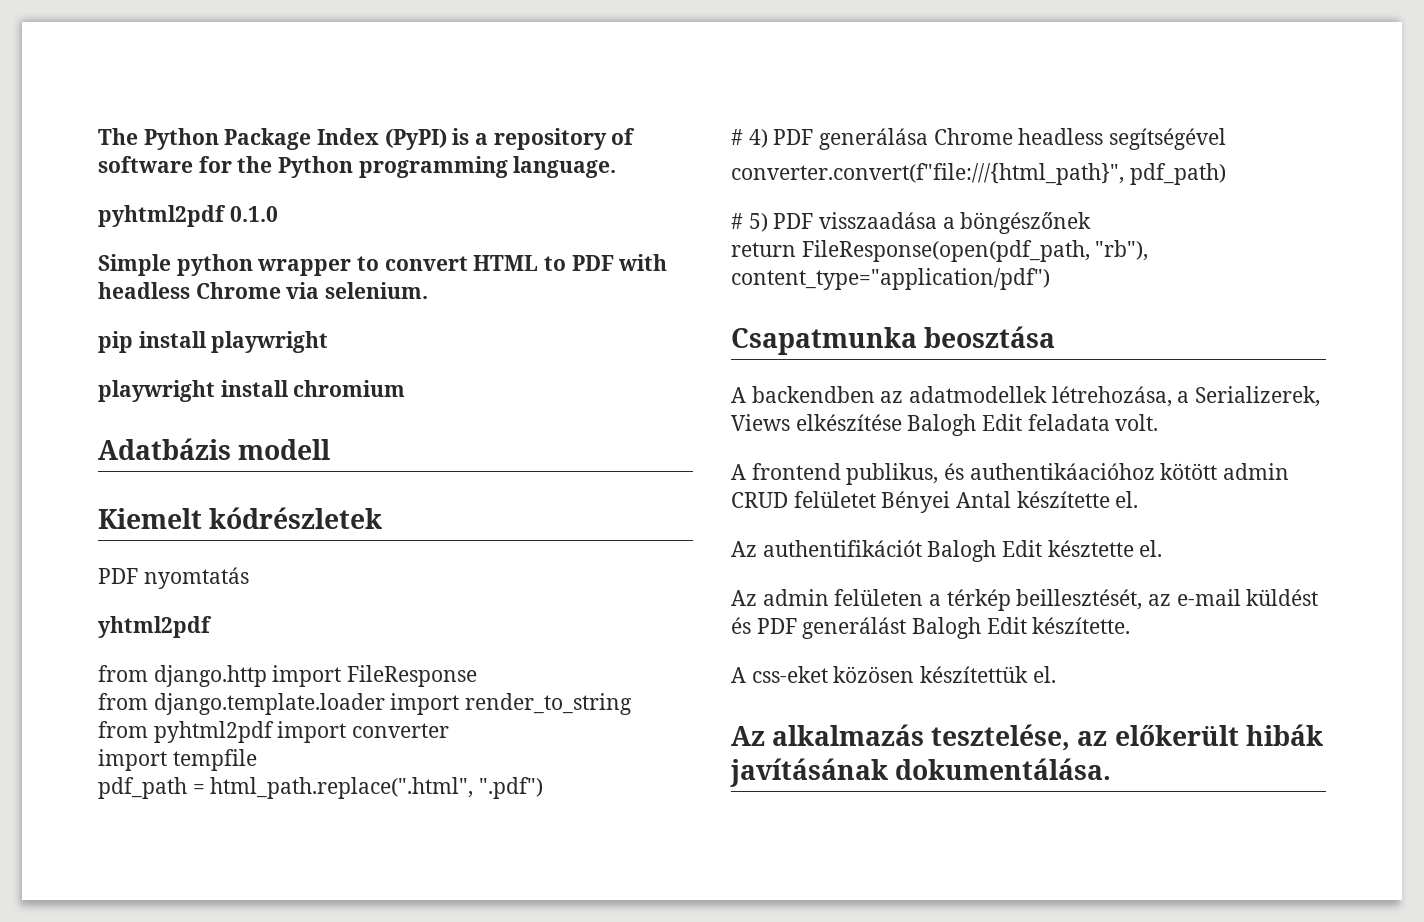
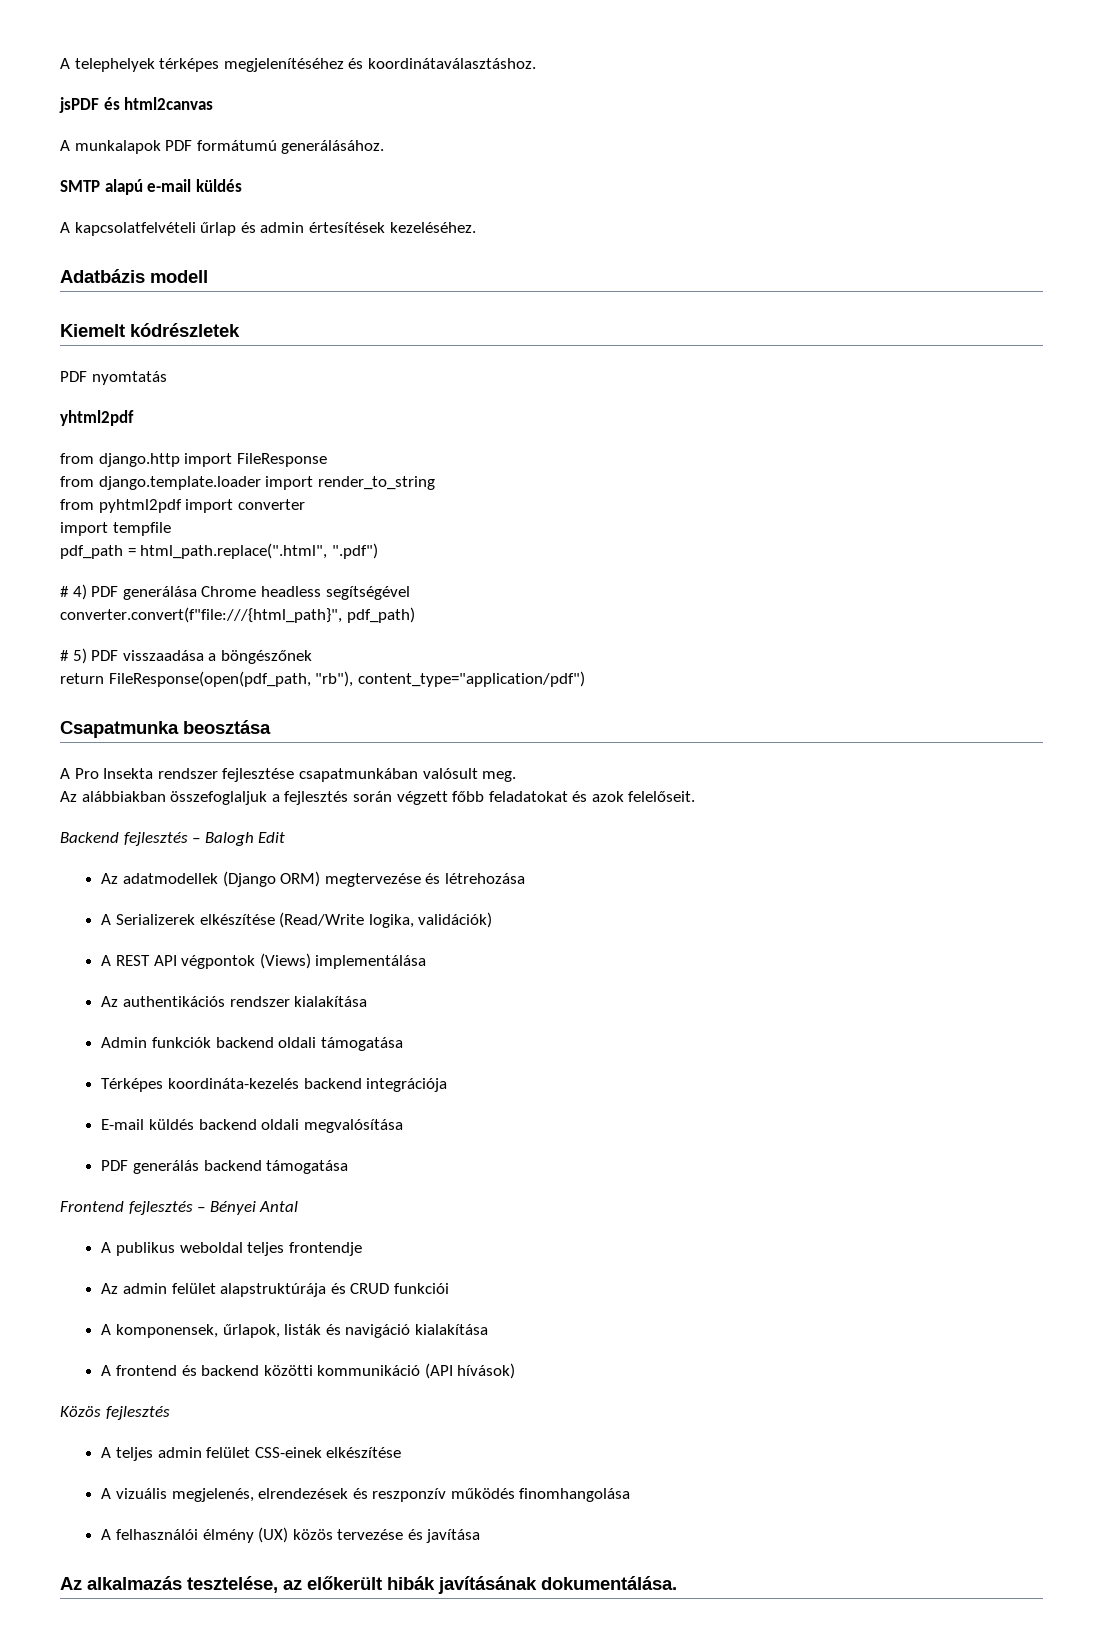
[98,128,636,150] [98,156,617,178] [98,205,278,227] [98,254,668,276] [98,282,429,299] [98,331,329,353] [98,380,406,402] The Python Package Index (PyPI) is a repository of software for the Python programming language. // pyhtml2pdf 0.1.0 // Simple python wrapper to convert HTML to PDF with headless Chrome via selenium. // pip install playwright // playwright install chromium -> [60,58,536,72] [59,97,214,113] [60,140,385,154] [60,179,242,195] [60,222,476,236] A telephelyek térképes megjelenítéséhez és koordinátaválasztáshoz. // jsPDF és html2canvas // A munkalapok PDF formátumú generálásához. // SMTP alapú e-mail küldés // A kapcsolatfelvételi űrlap és admin értesítések kezeléséhez.
[751,386,1321,407] [731,414,1159,436] [731,463,1290,485] [731,491,1139,513] [731,540,1163,562] [731,589,1319,611] [731,617,1131,639] [731,666,1056,683] backendben az adatmodellek létrehozása, a Serializerek, Views elkészítése Balogh Edit feladata volt. // A frontend publikus, és authentikáacióhoz kötött admin CRUD felületet Bényei Antal készítette el. // Az authentifikációt Balogh Edit késztette el. // Az admin felületen a térkép beillesztését, az e-mail küldést és PDF generálást Balogh Edit készítette. // A css-eket közösen készítettük el. -> [74,768,517,782] [60,791,696,805] [60,832,286,846] [101,871,525,887] [101,912,493,928] [101,953,427,969] [101,996,368,1007] [101,1037,403,1051] [101,1078,448,1092] [101,1119,403,1133] [101,1160,349,1174] [60,1201,299,1215] [101,1242,362,1256] [101,1283,449,1297] [101,1324,488,1338] [101,1363,516,1379] [60,1406,170,1420] [101,1447,402,1461] [101,1488,631,1502] [101,1527,481,1543] Pro Insekta rendszer fejlesztése csapatmunkában valósult meg. // Az alábbiakban összefoglaljuk a fejlesztés során végzett főbb feladatokat és azok felelőseit. // Backend fejlesztés – Balogh Edit // Az adatmodellek (Django ORM) megtervezése és létrehozása // A Serializerek elkészítése (Read/Write logika, validációk) // A REST API végpontok (Views) implementálása // Az authentikációs rendszer kialakítása // Admin funkciók backend oldali támogatása // Térképes koordináta-kezelés backend integrációja // E-mail küldés backend oldali megvalósítása // PDF generálás backend támogatása // Frontend fejlesztés – Bényei Antal // A publikus weboldal teljes frontendje // Az admin felület alapstruktúrája és CRUD funkciói // A komponensek, űrlapok, listák és navigáció kialakítása // A frontend és backend közötti kommunikáció (API hívások) // Közös fejlesztés // A teljes admin felület CSS-einek elkészítése // A vizuális megjelenés, elrendezések és reszponzív működés finomhangolása // A felhasználói élmény (UX) közös tervezése és javítása

